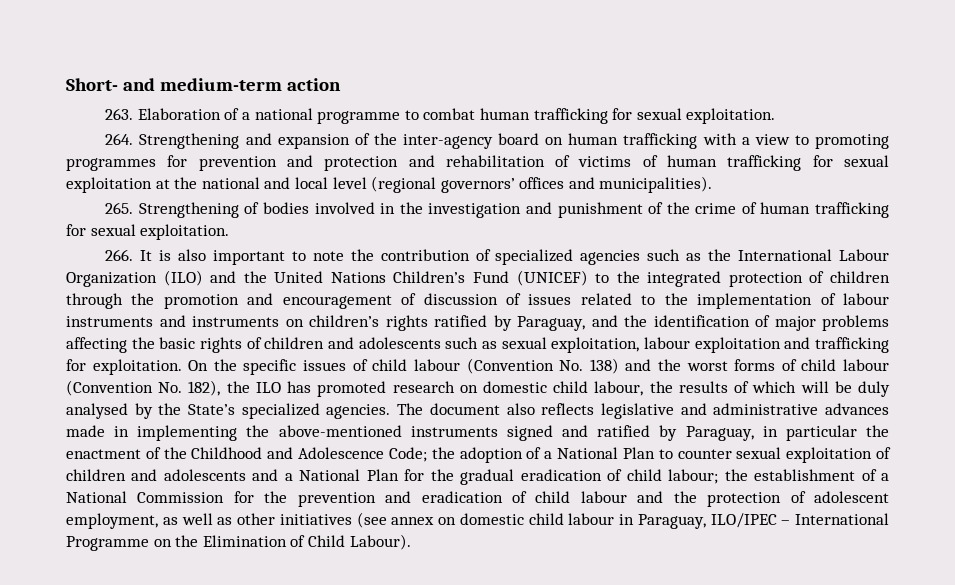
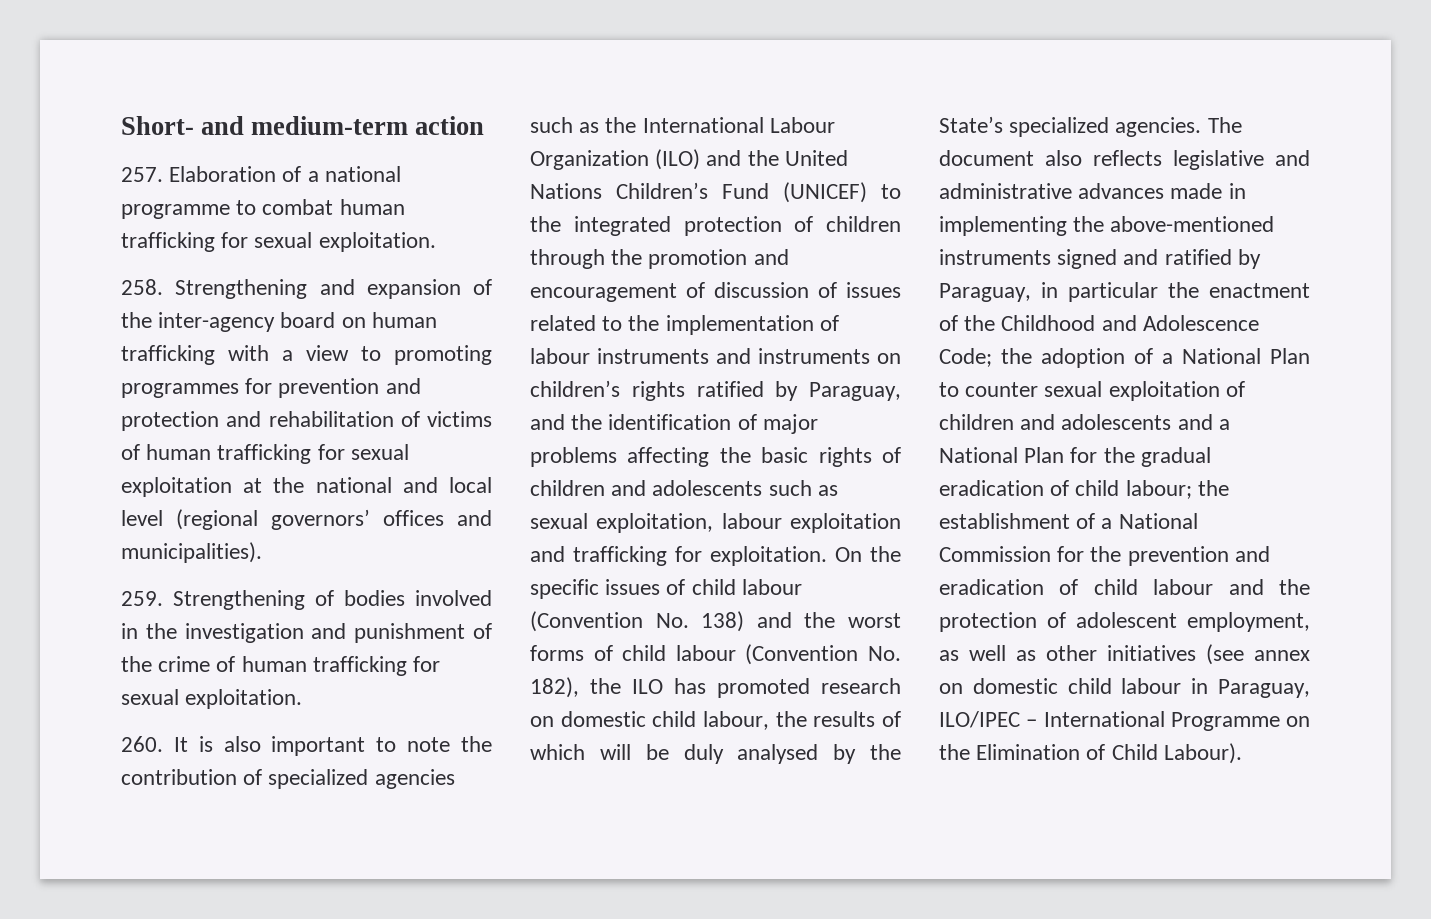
[105,108,134,120] 263. -> [121,167,163,182] 257.
[105,133,134,145] 264. -> [121,279,163,295] 258.
[105,202,134,214] 265. -> [121,591,163,606] 259.
[105,249,134,261] 266. -> [121,736,163,752] 260.

